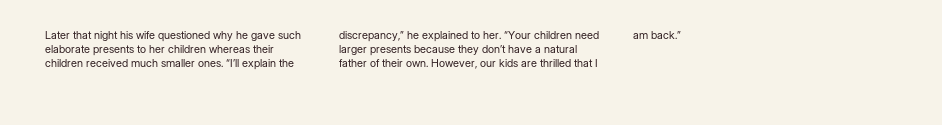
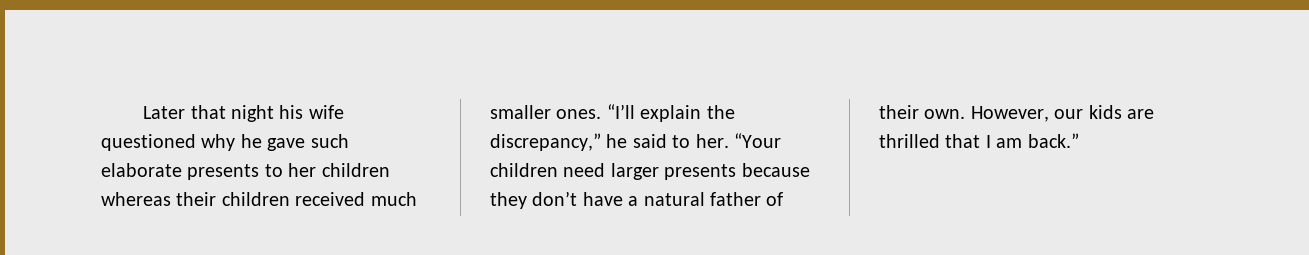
[422,31,468,42] explained -> [632,134,667,148] said

